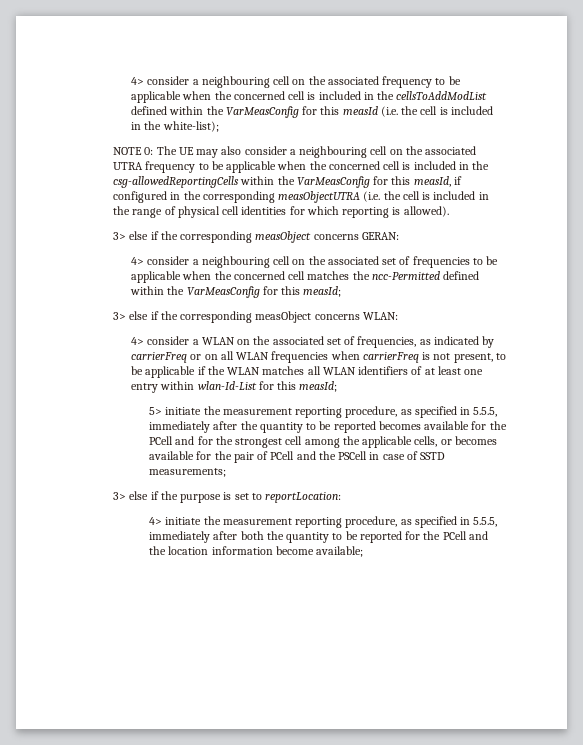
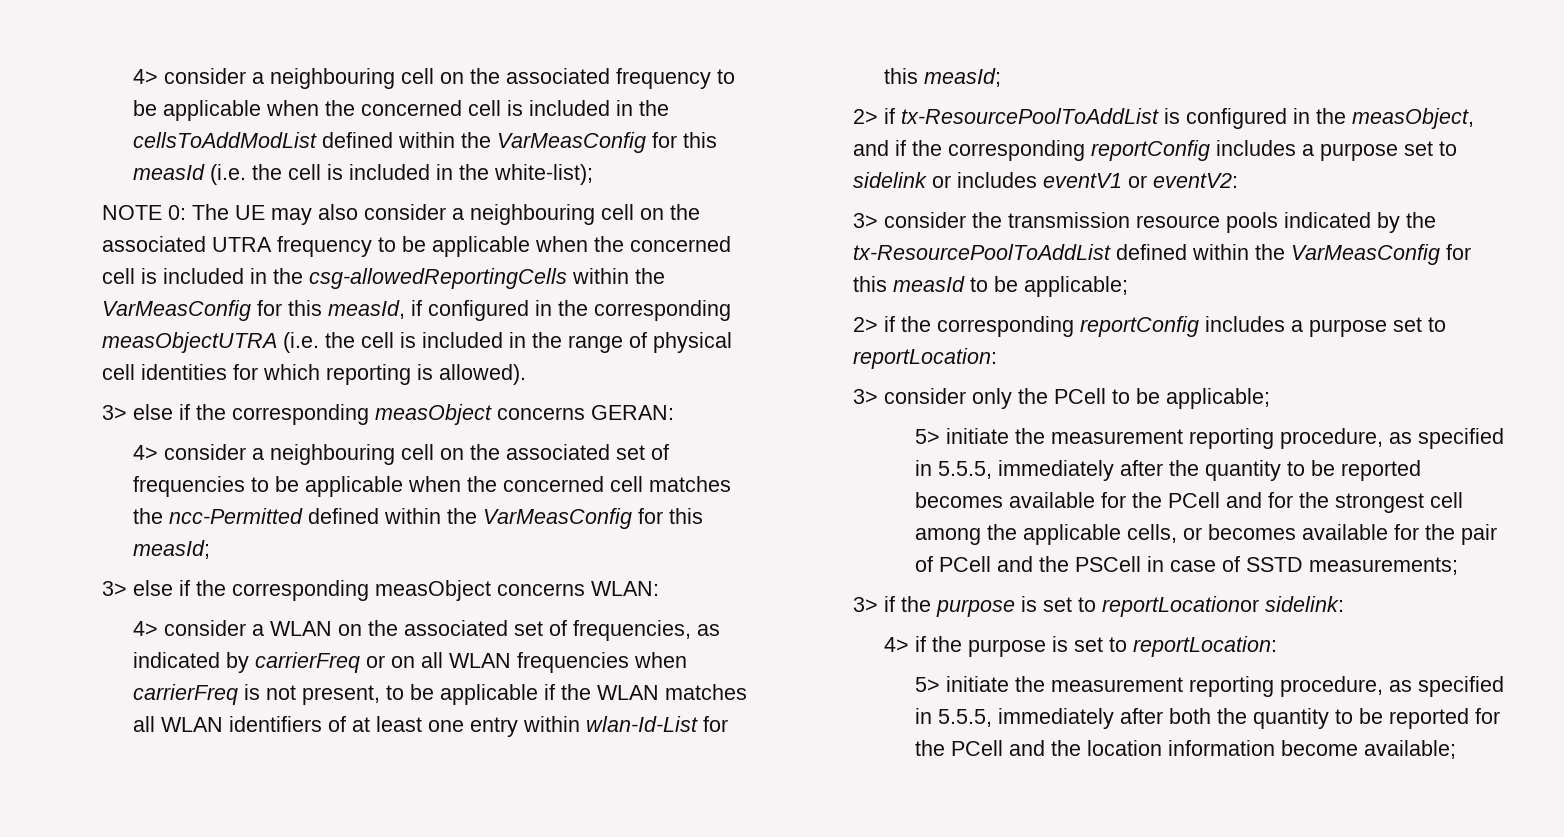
(338, 386) none -> [853,108,1475,129] [853,140,1458,161] [853,172,1239,188] [853,212,1437,233] [853,244,1472,265] [853,276,1129,297] [853,316,1447,337] [853,348,998,369] [853,388,1271,409] // 2> if tx-ResourcePoolToAddList is configured in the measObject, and if the corresponding reportConfig includes a purpose set to sidelink or includes eventV1 or eventV2: // 3> consider the transmission resource pools indicated by the tx-ResourcePoolToAddList defined within the VarMeasConfig for this measId to be applicable; // 2> if the corresponding reportConfig includes a purpose set to reportLocation: // 3> consider only the PCell to be applicable;
[129,491,149,500] else -> [884,596,1345,617] [884,637,910,652] if the purpose is set to reportLocationor sidelink: // 4>
[149,517,163,525] 4> -> [915,677,941,692] 5>

